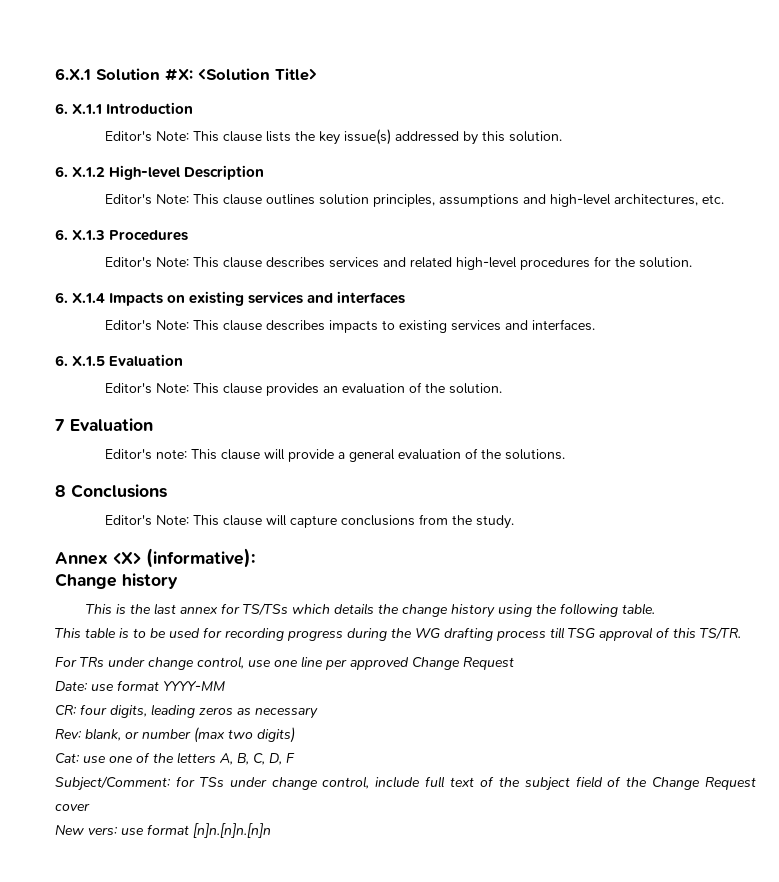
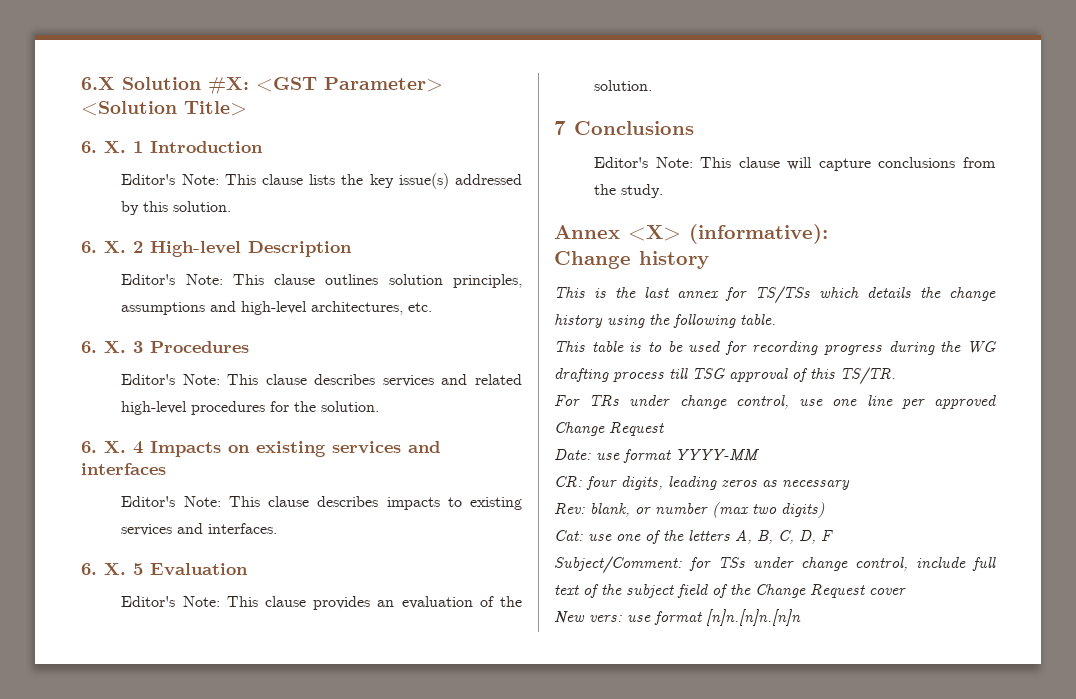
[55,68,91,80] 6.X.1 -> [81,77,115,90] 6.X
(193, 74) none -> [256,77,443,92] <GST Parameter>
[72,104,103,114] X.1.1 -> [104,141,143,153] X. 1
[72,167,106,177] X.1.2 -> [104,241,143,253] X. 2
[72,230,106,240] X.1.3 -> [104,341,143,353] X. 3
[72,293,106,303] X.1.4 -> [104,441,143,454] X. 4
[72,356,106,366] X.1.5 -> [104,563,143,575] X. 5
[70,418,153,431] [105,448,566,462] [55,485,66,497] Evaluation // Editor's note: This clause will provide a general evaluation of the solutions. // 8 -> (566, 128) none

